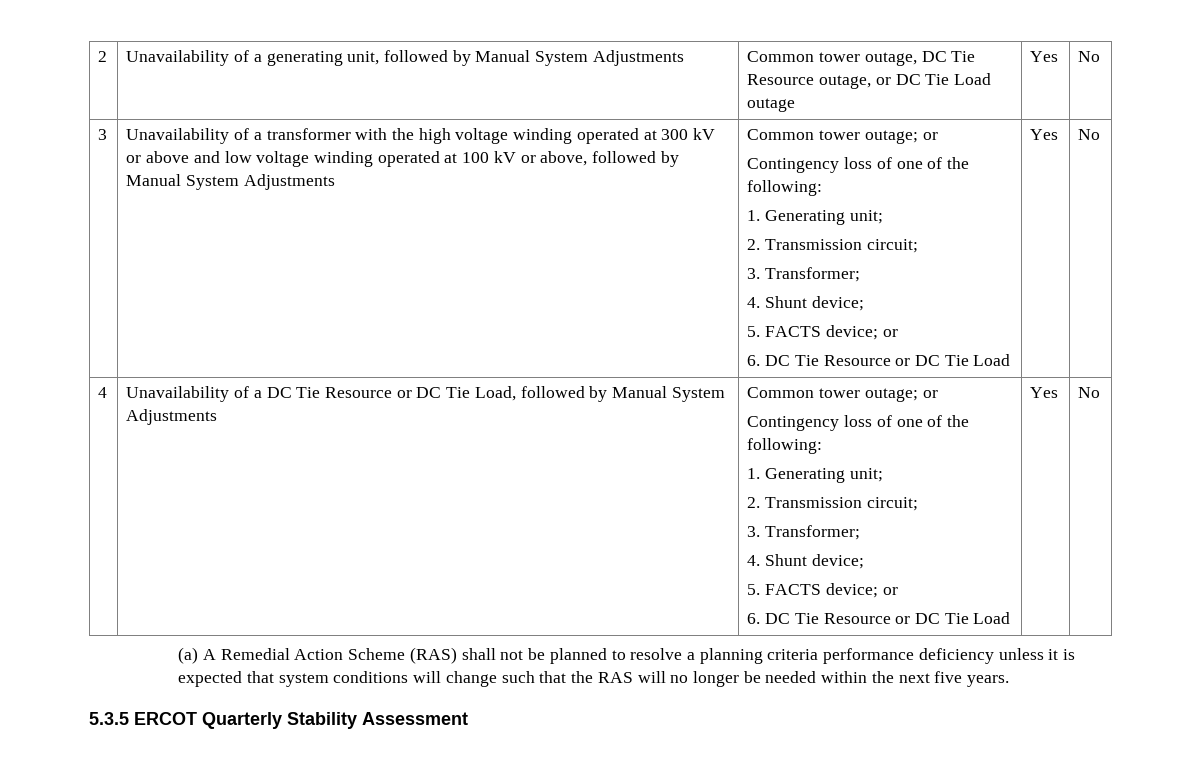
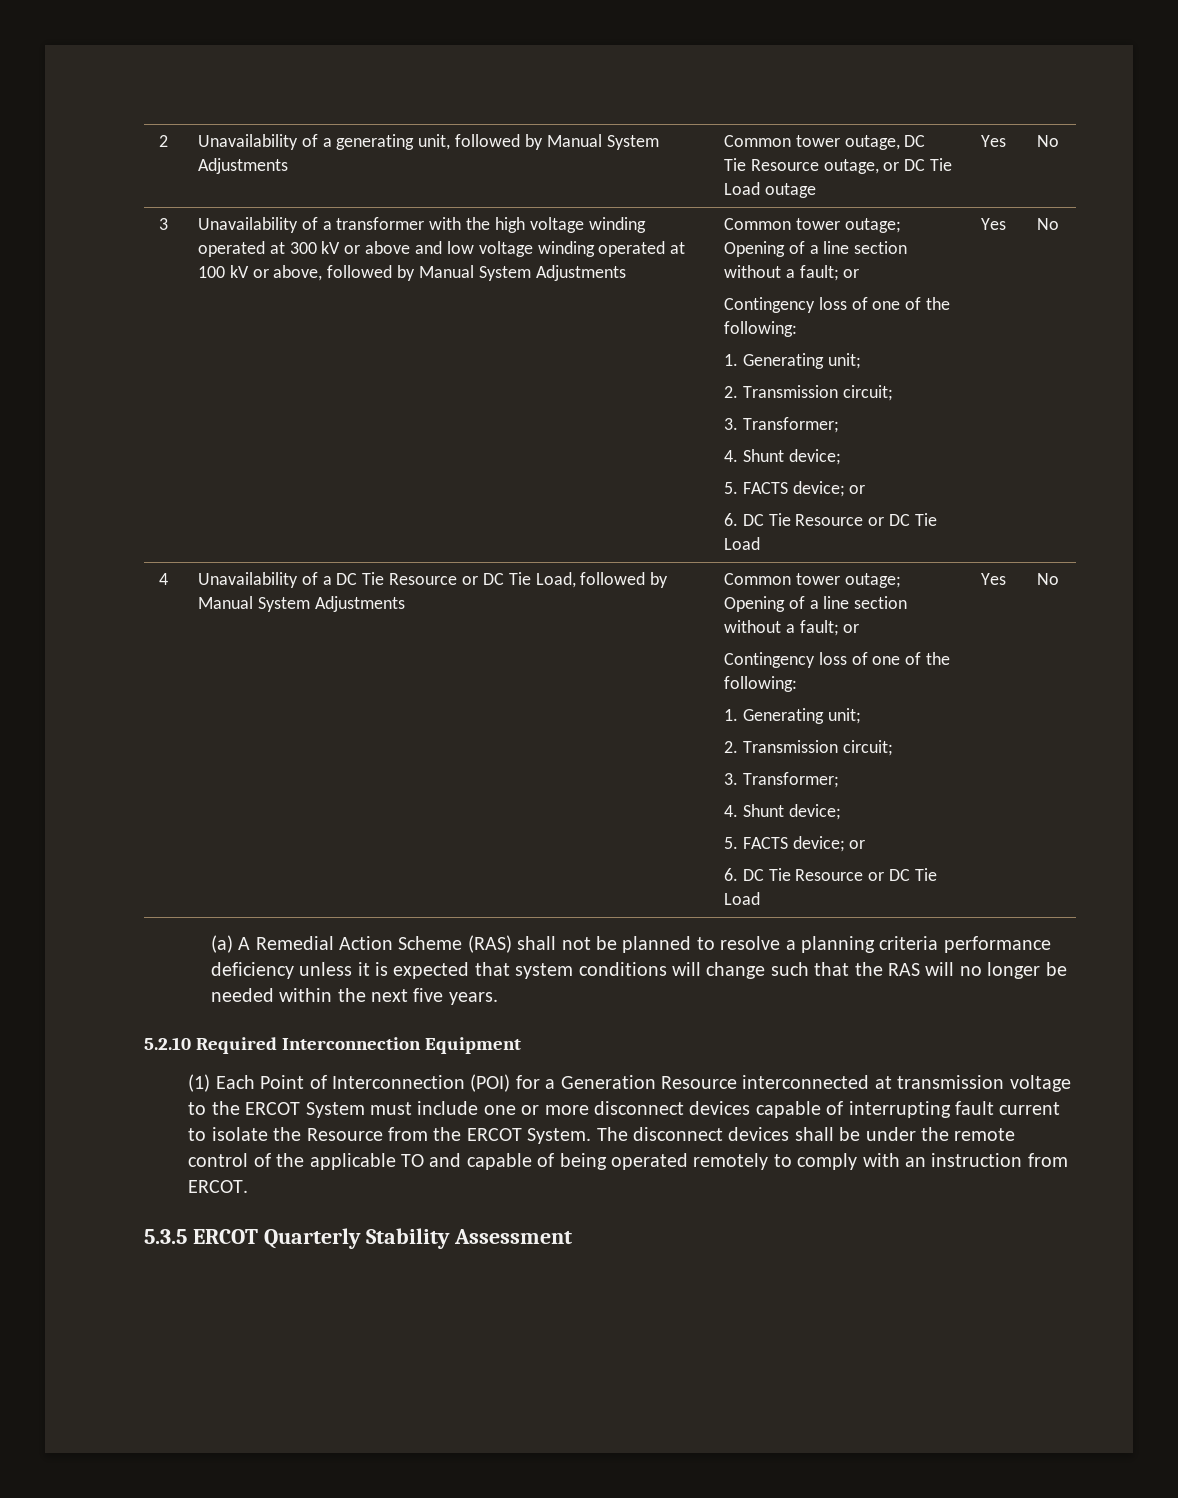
(918, 137) none -> [723,241,908,257] [723,265,839,281] Opening of a line section without a fault;
(918, 395) none -> [723,596,908,612] [723,620,839,636] Opening of a line section without a fault;
(1010, 681) none -> [144,1037,522,1054] [188,1074,1071,1092] [188,1101,1061,1118] [188,1127,1016,1144] [188,1153,1068,1170] [188,1180,249,1193] // 5.2.10 Required Interconnection Equipment // (1) Each Point of Interconnection (POI) for a Generation Resource interconnected at transmission voltage to the ERCOT System must include one or more disconnect devices capable of interrupting fault current to isolate the Resource from the ERCOT System. The disconnect devices shall be under the remote control of the applicable TO and capable of being operated remotely to comply with an instruction from ERCOT.

